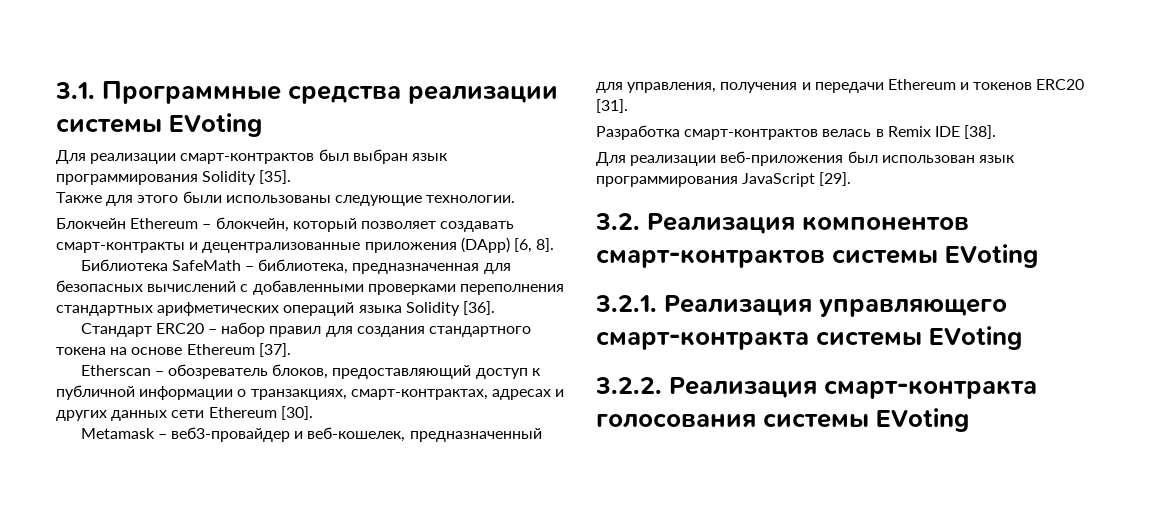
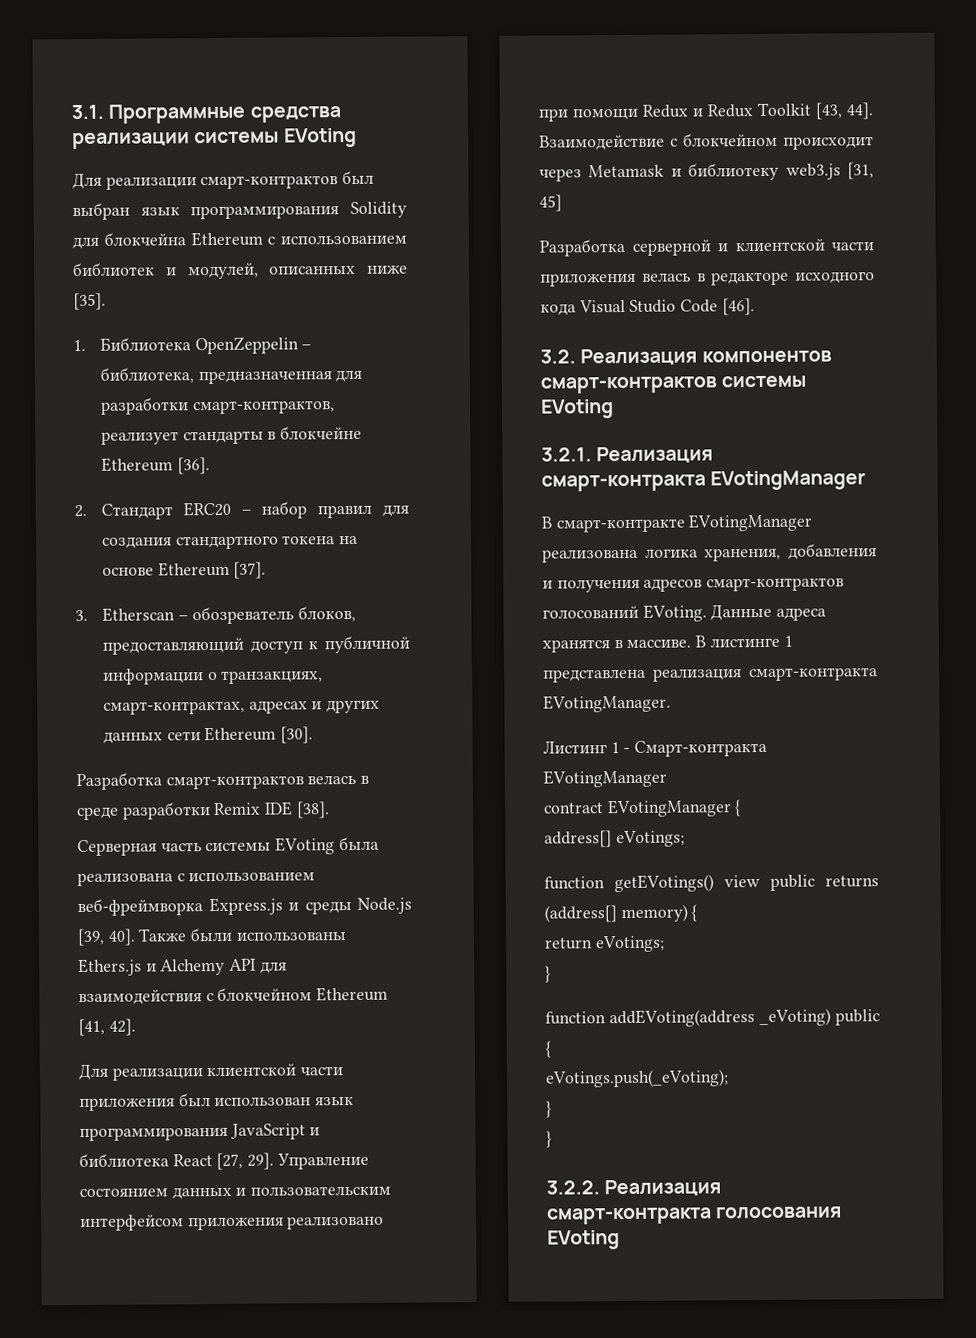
[259,170,292,184] [56,191,516,206] [56,217,515,232] [56,237,555,253] [80,259,511,274] [56,280,564,295] [56,302,460,316] [35]. // Также для этого были использованы следующие технологии. // Блокчейн Ethereum – блокчейн, который позволяет создавать смарт-контракты и децентрализованные приложения (DApp) [6, 8]. // Библиотека SafeMath – библиотека, предназначенная для безопасных вычислений с добавленными проверками переполнения стандартных арифметических операций языка Solidity -> [72,231,407,250] [73,262,408,280] [73,292,106,311] [73,336,313,355] [99,367,363,385] [100,397,335,415] [100,425,363,445] [100,457,173,472] для блокчейна Ethereum с использованием библиотек и модулей, описанных ниже [35]. // 1. Библиотека OpenZeppelin – библиотека, предназначенная для разработки смарт-контрактов, реализует стандарты в блокчейне Ethereum
(495, 308) none -> [74,504,87,518] 2.
(291, 350) none -> [75,609,88,622] 3.
[80,427,542,442] [596,79,1085,93] [596,99,628,113] // Metamask – веб3-провайдер и веб-кошелек, предназначенный для управления, получения и передачи Ethereum и токенов ERC20 [31]. -> (314, 735) none
(884, 133) none -> [77,802,211,821] среде разработки
[596,151,844,166] // Для реализации веб-приложения -> [77,836,379,857] [77,871,316,887] [77,897,412,917] [77,927,346,947] [78,958,287,977] [78,986,389,1006] [78,1018,136,1037] [78,1063,344,1081] [79,1097,175,1112] // Серверная часть системы EVoting была реализована с использованием веб-фреймворка Express.js и среды Node.js [39, 40]. Также были использованы Ethers.js и Alchemy API для взаимодействия с блокчейном Ethereum [41, 42]. // Для реализации клиентской части приложения
[819,172,852,186] [29]. -> [309,1127,321,1136] [79,1152,369,1171] [79,1185,392,1200] [79,1214,385,1232] [538,102,873,122] [539,132,874,151] [539,162,874,182] [539,194,562,212] [539,238,874,257] [540,271,875,287] [540,298,755,316] и библиотека React [27, 29]. Управление состоянием данных и пользовательским интерфейсом приложения реализовано при помощи Redux и Redux Toolkit [43, 44]. Взаимодействие с блокчейном происходит через Metamask и библиотеку web3.js [31, 45] // Разработка серверной и клиентской части приложения велась в редакторе исходного кода Visual Studio Code [46].
[819,298,1007,317] [596,326,1022,350] управляющего смарт-контракта системы EVoting -> [541,470,867,492] [541,513,813,533] [542,543,877,563] [542,577,845,593] [542,603,827,622] [542,635,793,653] [543,667,878,683] [543,694,671,713] [543,739,768,757] [543,769,667,788] [543,799,742,818] [544,830,685,848] [544,874,879,893] [544,904,698,923] [544,935,665,953] [545,965,551,983] [545,1008,880,1028] [545,1040,551,1058] [545,1069,729,1088] [546,1100,552,1118] [546,1130,552,1148] смарт-контракта EVotingManager // В смарт-контракте EVotingManager реализована логика хранения, добавления и получения адресов смарт-контрактов голосований EVoting. Данные адреса хранятся в массиве. В листинге 1 представлена реализация смарт-контракта EVotingManager. // Листинг 1 - Смарт-контракта EVotingManager // contract EVotingManager { // address[] eVotings; // function getEVotings() view public returns (address[] memory) { // return eVotings; // } // function addEVoting(address _eVoting) public { // eVotings.push(_eVoting); // } // }
[763,414,869,428] системы -> (843, 1213) none

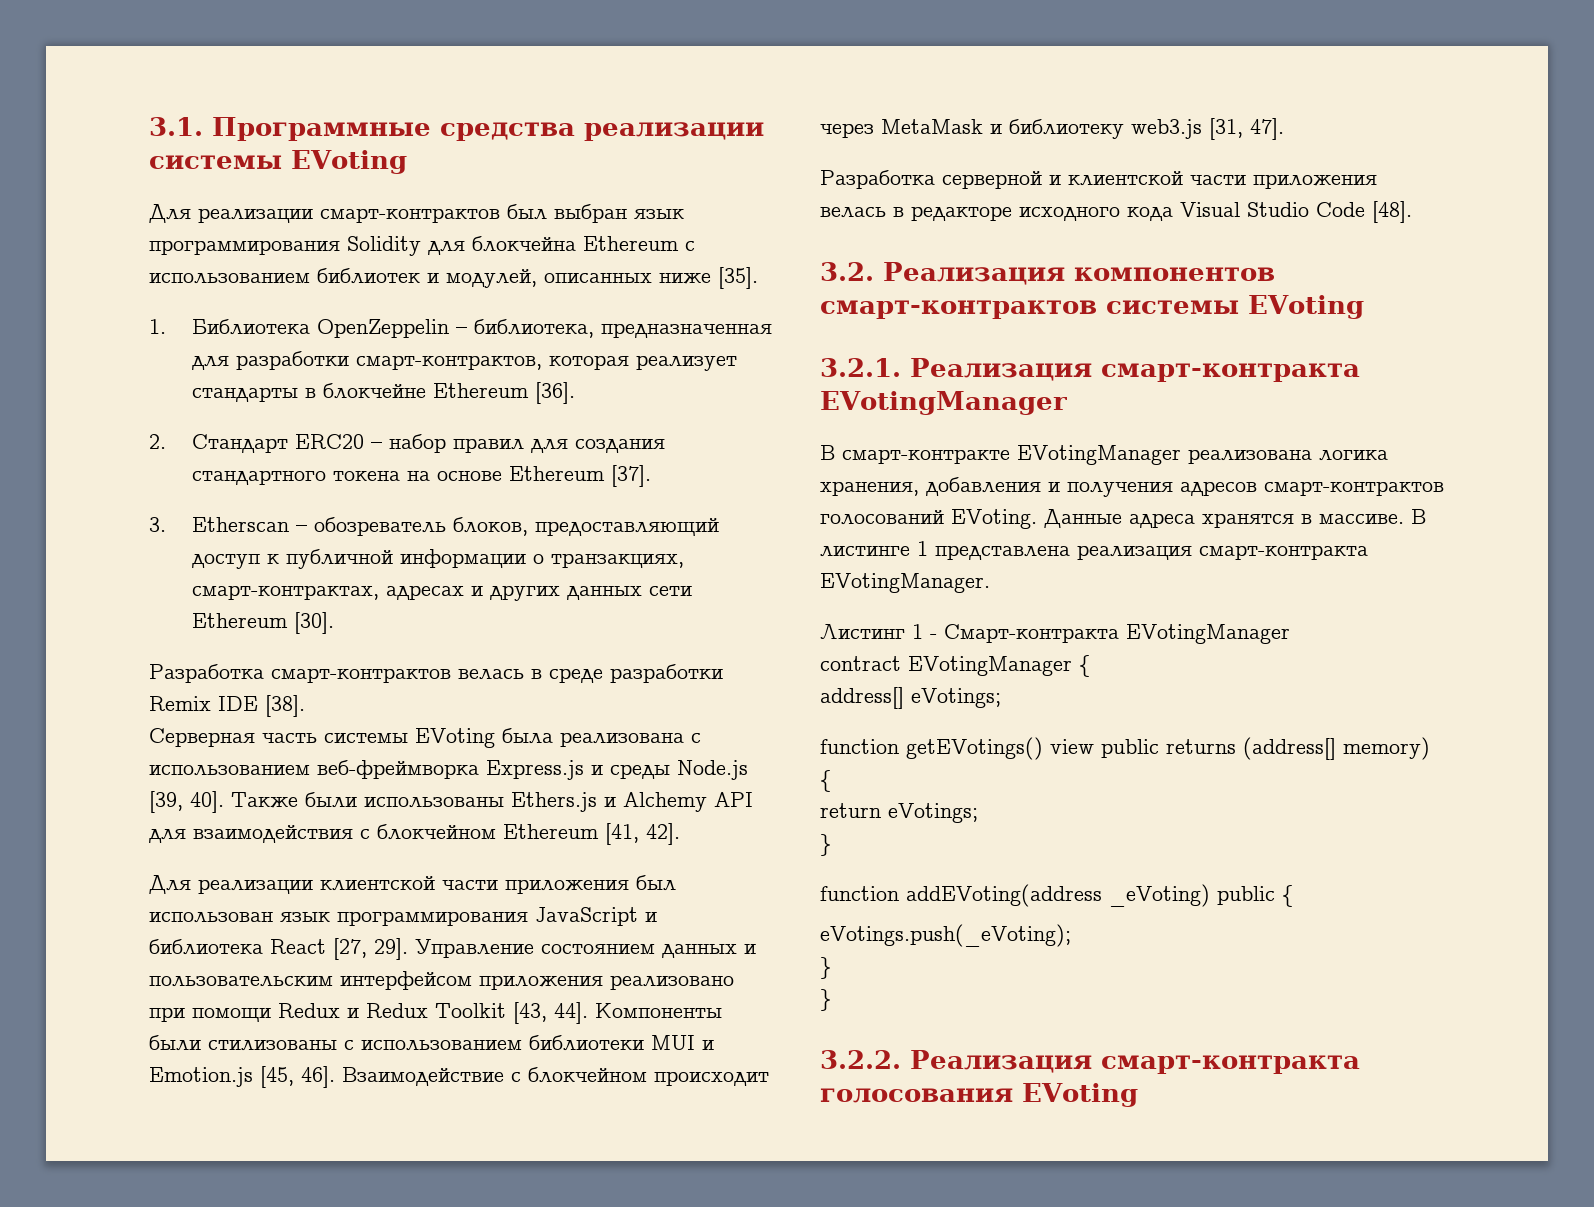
(335, 407) none -> [548,355,629,370] которая
(873, 111) none -> [595,1003,722,1018] [149,1035,714,1051] [149,1066,335,1088] Компоненты были стилизованы с использованием библиотеки MUI и Emotion.js [45, 46].
[588,164,665,178] Metamask -> [881,119,983,134] MetaMask
[539,194,562,212] 45] -> [1250,118,1284,140] 47].
[721,298,755,316] [46]. -> [1372,201,1412,223] [48].

